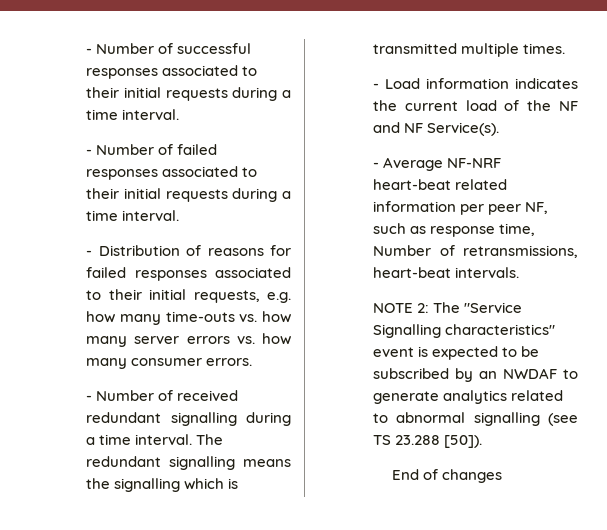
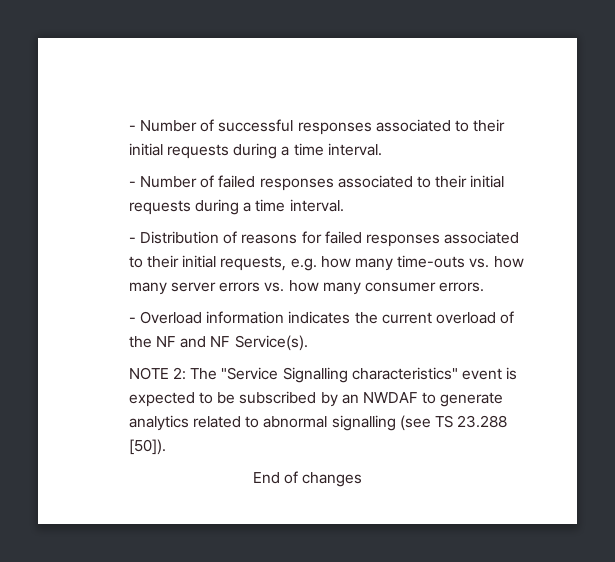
[96,390,239,401] [86,412,291,426] [86,434,224,445] [86,456,291,470] [86,478,239,492] [373,43,566,57] [373,78,421,89] Number of received redundant signalling during a time interval. The redundant signalling means the signalling which is transmitted multiple times. // - Load -> [140,311,203,324] Overload
[465,100,497,111] load -> [435,312,496,324] overload
[373,157,502,171] [373,179,508,190] [373,201,549,215] [373,223,536,237] [373,245,578,258] [373,267,520,278] // - Average NF-NRF heart-beat related information per peer NF, such as response time, Number of retransmissions, heart-beat intervals. -> (308, 343) none

